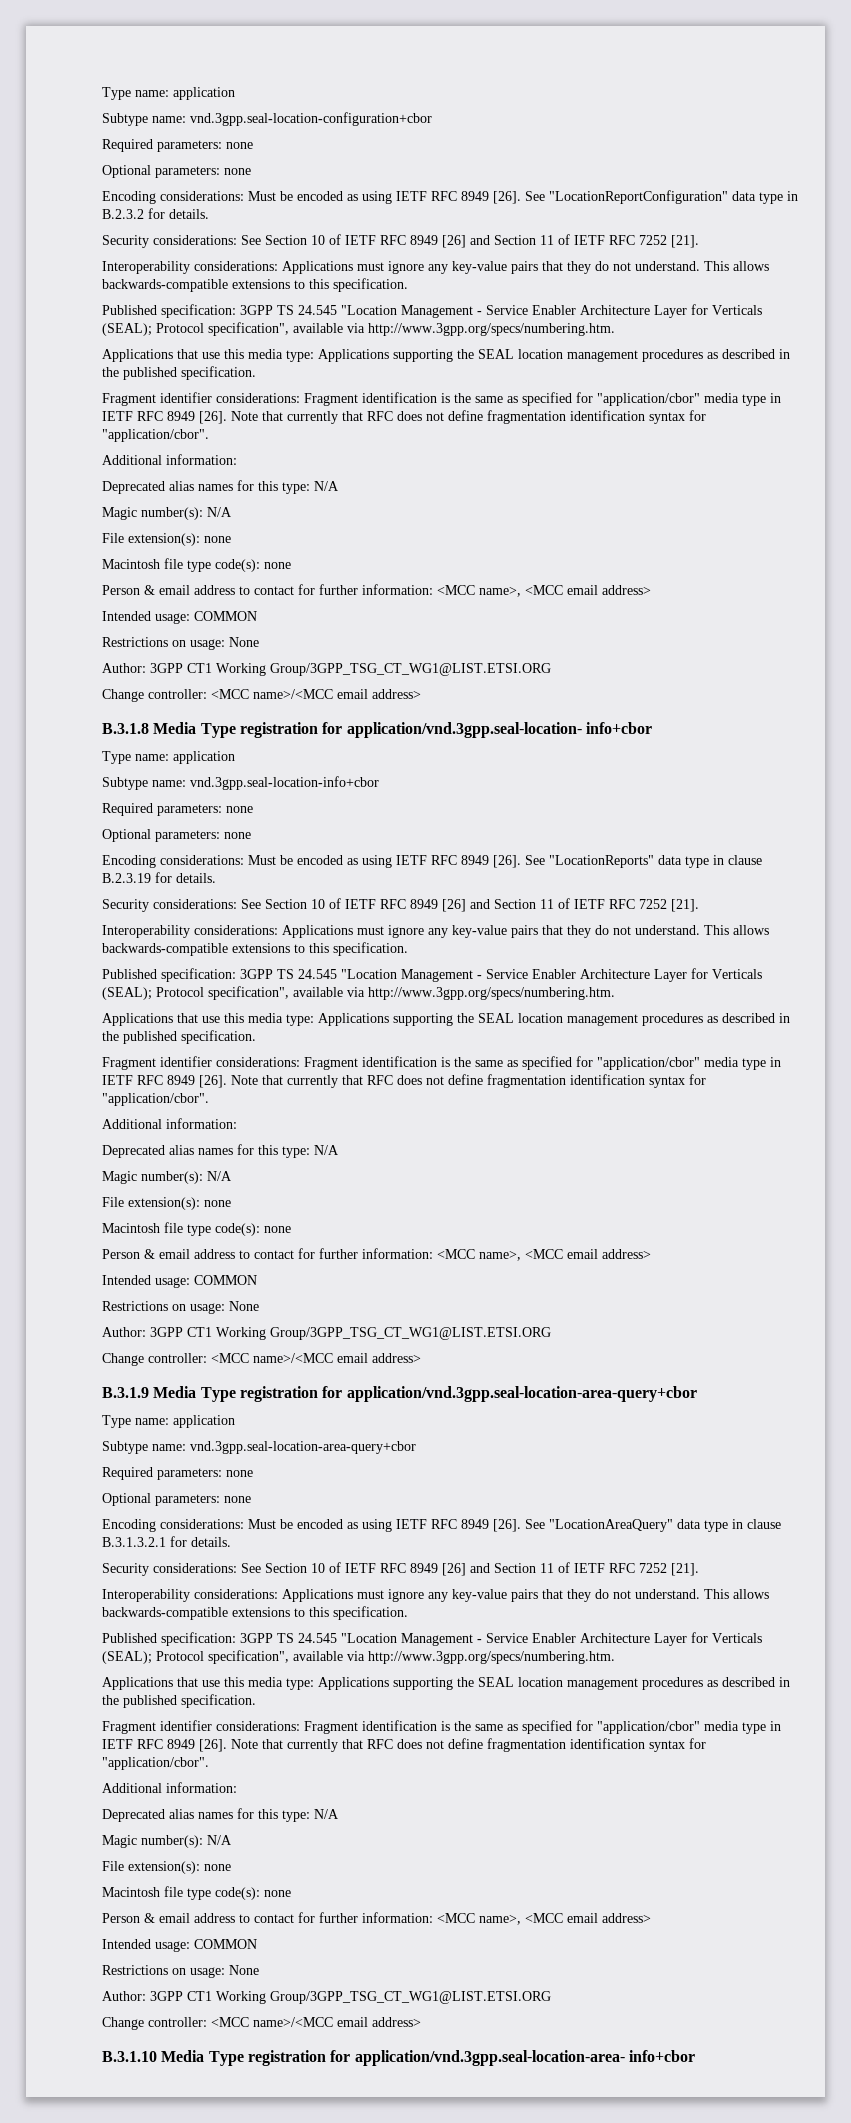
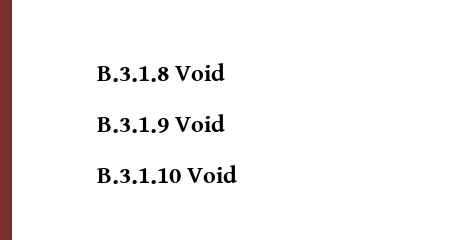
[102,87,235,100] [102,112,432,126] [102,139,253,152] [102,165,251,178] [102,190,798,204] [102,208,209,219] [102,234,699,248] [102,261,769,274] [102,278,408,292] [102,304,762,318] [102,322,615,336] [102,349,790,362] [102,366,256,380] [102,392,781,406] [102,410,706,424] [102,429,209,442] [102,454,237,465] [102,480,339,494] [102,507,232,520] [102,533,231,546] [102,558,291,572] [102,584,651,597] [102,611,257,624] [102,637,259,650] [102,663,551,676] [102,689,421,702] [102,722,652,738] [102,751,235,764] [102,776,379,790] [102,803,253,816] [102,829,251,842] [102,855,762,868] [102,872,216,883] [102,898,699,912] [102,925,769,938] [102,942,408,956] [102,968,762,982] [102,986,615,1000] [102,1013,790,1026] [102,1030,256,1044] [102,1056,781,1070] [102,1074,706,1088] [102,1093,209,1106] [102,1118,237,1129] [102,1144,339,1158] [102,1171,232,1184] [102,1197,231,1210] [102,1222,291,1236] [102,1248,651,1261] [102,1275,257,1288] [102,1301,259,1314] [102,1327,551,1340] [102,1353,421,1366] [102,1386,697,1402] [102,1415,235,1428] [102,1441,416,1454] [102,1467,253,1480] [102,1493,251,1506] [102,1519,781,1532] [102,1536,231,1547] [102,1562,699,1576] [102,1589,769,1602] [102,1606,408,1620] [102,1632,762,1646] [102,1650,615,1664] [102,1677,790,1690] [102,1694,256,1708] [102,1720,781,1734] [102,1738,706,1752] [102,1757,209,1770] [102,1782,237,1793] [102,1808,339,1822] [102,1835,232,1848] [102,1861,231,1874] [102,1886,291,1900] [102,1912,651,1925] [102,1939,257,1952] [102,1965,259,1978] [102,1991,551,2004] [102,2017,421,2030] [102,2050,695,2066] Type name: application // Subtype name: vnd.3gpp.seal-location-configuration+cbor // Required parameters: none // Optional parameters: none // Encoding considerations: Must be encoded as using IETF RFC 8949 [26]. See "LocationReportConfiguration" data type in B.2.3.2 for details. // Security considerations: See Section 10 of IETF RFC 8949 [26] and Section 11 of IETF RFC 7252 [21]. // Interoperability considerations: Applications must ignore any key-value pairs that they do not understand. This allows backwards-compatible extensions to this specification. // Published specification: 3GPP TS 24.545 "Location Management - Service Enabler Architecture Layer for Verticals (SEAL); Protocol specification", available via http://www.3gpp.org/specs/numbering.htm. // Applications that use this media type: Applications supporting the SEAL location management procedures as described in the published specification. // Fragment identifier considerations: Fragment identification is the same as specified for "application/cbor" media type in IETF RFC 8949 [26]. Note that currently that RFC does not define fragmentation identification syntax for "application/cbor". // Additional information: // Deprecated alias names for this type: N/A // Magic number(s): N/A // File extension(s): none // Macintosh file type code(s): none // Person & email address to contact for further information: <MCC name>, <MCC email address> // Intended usage: COMMON // Restrictions on usage: None // Author: 3GPP CT1 Working Group/3GPP_TSG_CT_WG1@LIST.ETSI.ORG // Change controller: <MCC name>/<MCC email address> // B.3.1.8 Media Type registration for application/vnd.3gpp.seal-location- info+cbor // Type name: application // Subtype name: vnd.3gpp.seal-location-info+cbor // Required parameters: none // Optional parameters: none // Encoding considerations: Must be encoded as using IETF RFC 8949 [26]. See "LocationReports" data type in clause B.2.3.19 for details. // Security considerations: See Section 10 of IETF RFC 8949 [26] and Section 11 of IETF RFC 7252 [21]. // Interoperability considerations: Applications must ignore any key-value pairs that they do not understand. This allows backwards-compatible extensions to this specification. // Published specification: 3GPP TS 24.545 "Location Management - Service Enabler Architecture Layer for Verticals (SEAL); Protocol specification", available via http://www.3gpp.org/specs/numbering.htm. // Applications that use this media type: Applications supporting the SEAL location management procedures as described in the published specification. // Fragment identifier considerations: Fragment identification is the same as specified for "application/cbor" media type in IETF RFC 8949 [26]. Note that currently that RFC does not define fragmentation identification syntax for "application/cbor". // Additional information: // Deprecated alias names for this type: N/A // Magic number(s): N/A // File extension(s): none // Macintosh file type code(s): none // Person & email address to contact for further information: <MCC name>, <MCC email address> // Intended usage: COMMON // Restrictions on usage: None // Author: 3GPP CT1 Working Group/3GPP_TSG_CT_WG1@LIST.ETSI.ORG // Change controller: <MCC name>/<MCC email address> // B.3.1.9 Media Type registration for application/vnd.3gpp.seal-location-area-query+cbor // Type name: application // Subtype name: vnd.3gpp.seal-location-area-query+cbor // Required parameters: none // Optional parameters: none // Encoding considerations: Must be encoded as using IETF RFC 8949 [26]. See "LocationAreaQuery" data type in clause B.3.1.3.2.1 for details. // Security considerations: See Section 10 of IETF RFC 8949 [26] and Section 11 of IETF RFC 7252 [21]. // Interoperability considerations: Applications must ignore any key-value pairs that they do not understand. This allows backwards-compatible extensions to this specification. // Published specification: 3GPP TS 24.545 "Location Management - Service Enabler Architecture Layer for Verticals (SEAL); Protocol specification", available via http://www.3gpp.org/specs/numbering.htm. // Applications that use this media type: Applications supporting the SEAL location management procedures as described in the published specification. // Fragment identifier considerations: Fragment identification is the same as specified for "application/cbor" media type in IETF RFC 8949 [26]. Note that currently that RFC does not define fragmentation identification syntax for "application/cbor". // Additional information: // Deprecated alias names for this type: N/A // Magic number(s): N/A // File extension(s): none // Macintosh file type code(s): none // Person & email address to contact for further information: <MCC name>, <MCC email address> // Intended usage: COMMON // Restrictions on usage: None // Author: 3GPP CT1 Working Group/3GPP_TSG_CT_WG1@LIST.ETSI.ORG // Change controller: <MCC name>/<MCC email address> // B.3.1.10 Media Type registration for application/vnd.3gpp.seal-location-area- info+cbor -> [97,63,226,82] [97,114,226,133] [97,165,238,184] B.3.1.8 Void // B.3.1.9 Void // B.3.1.10 Void

